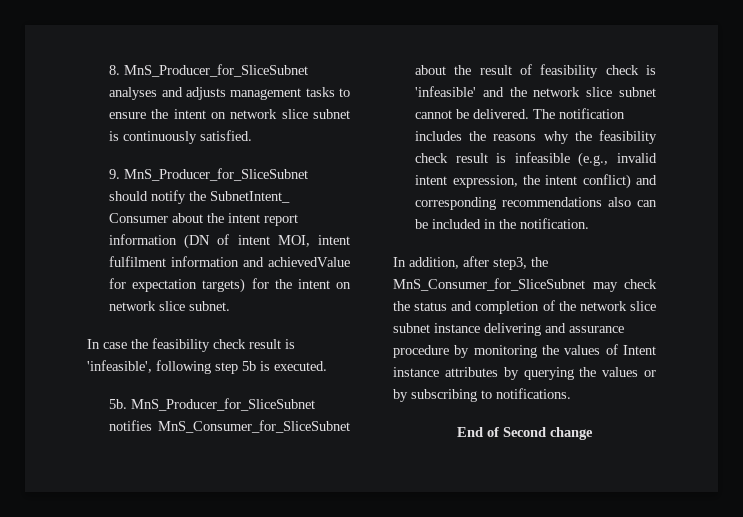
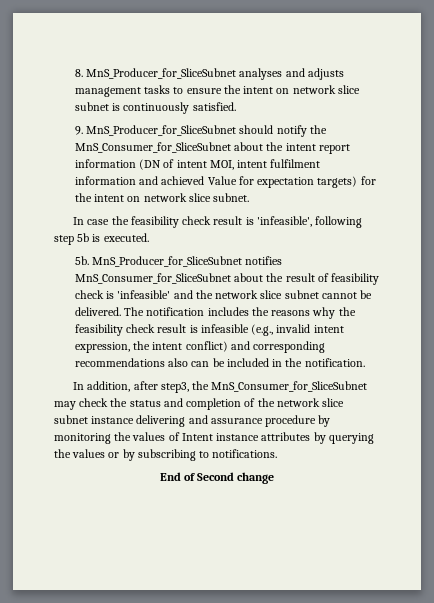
[210,191,291,203] [109,213,169,223] SubnetIntent_ Consumer -> [74,142,231,153] MnS_Consumer_for_SliceSubnet
[268,257,350,267] achievedValue -> [161,176,237,185] achieved Value

